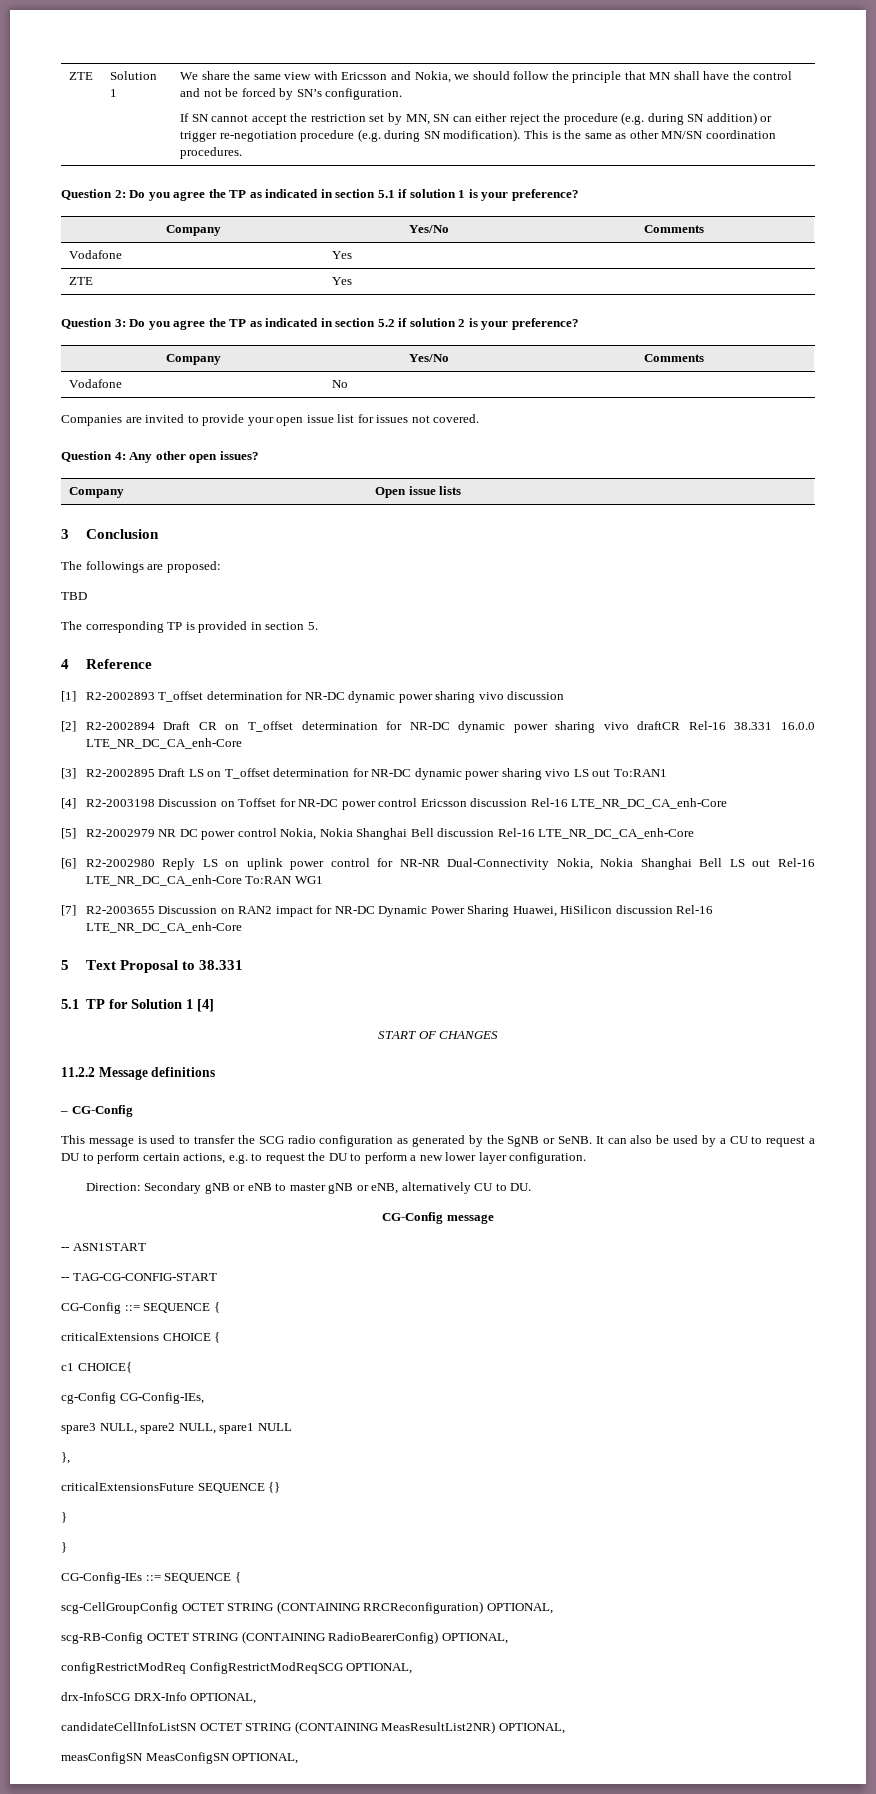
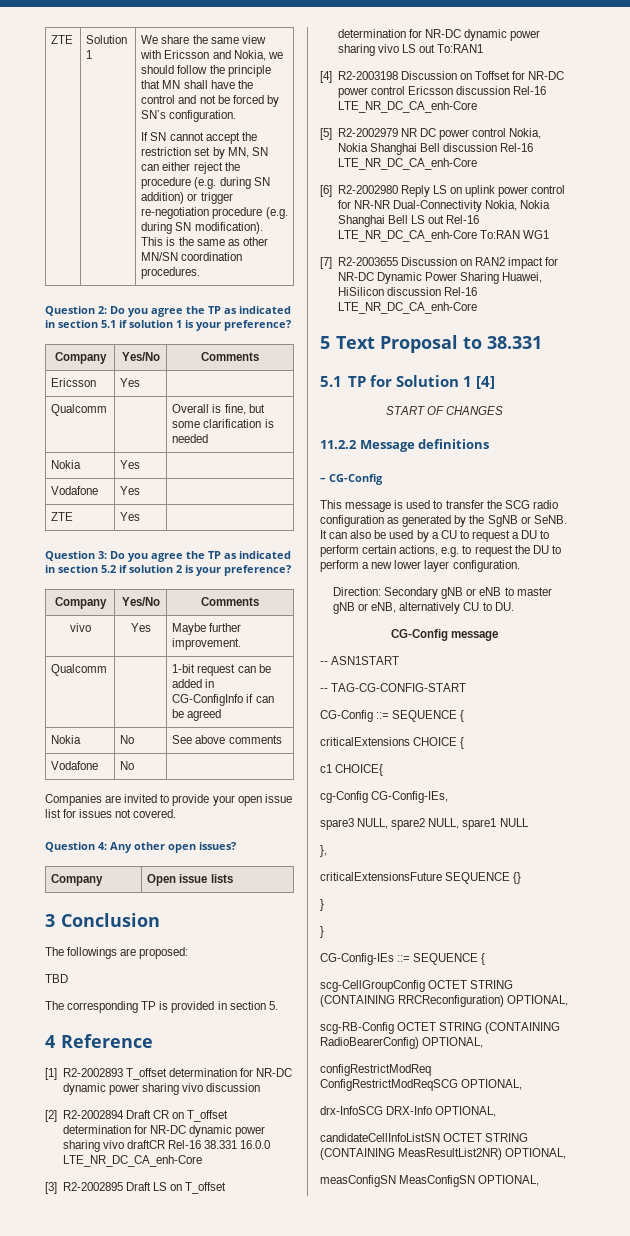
(704, 229) none -> [51,378,97,387] [120,378,141,387] [51,404,108,416] [172,404,265,415] [172,419,274,428] [172,434,209,443] [51,460,82,469] [120,460,141,469] // Ericsson | Yes | // Qualcomm | | Overall is fine, but some clarification is needed // Nokia | Yes |
(704, 358) none -> [69,623,91,632] [130,623,151,632] [172,623,242,635] [172,638,242,650] [51,664,108,676] [172,664,271,676] [172,679,215,688] [172,694,274,706] [172,709,222,721] [51,735,82,744] [120,735,135,744] [172,735,282,744] // vivo | Yes | Maybe further improvement. // Qualcomm | | 1-bit request can be added in CG-ConfigInfo if can be agreed // Nokia | No | See above comments

